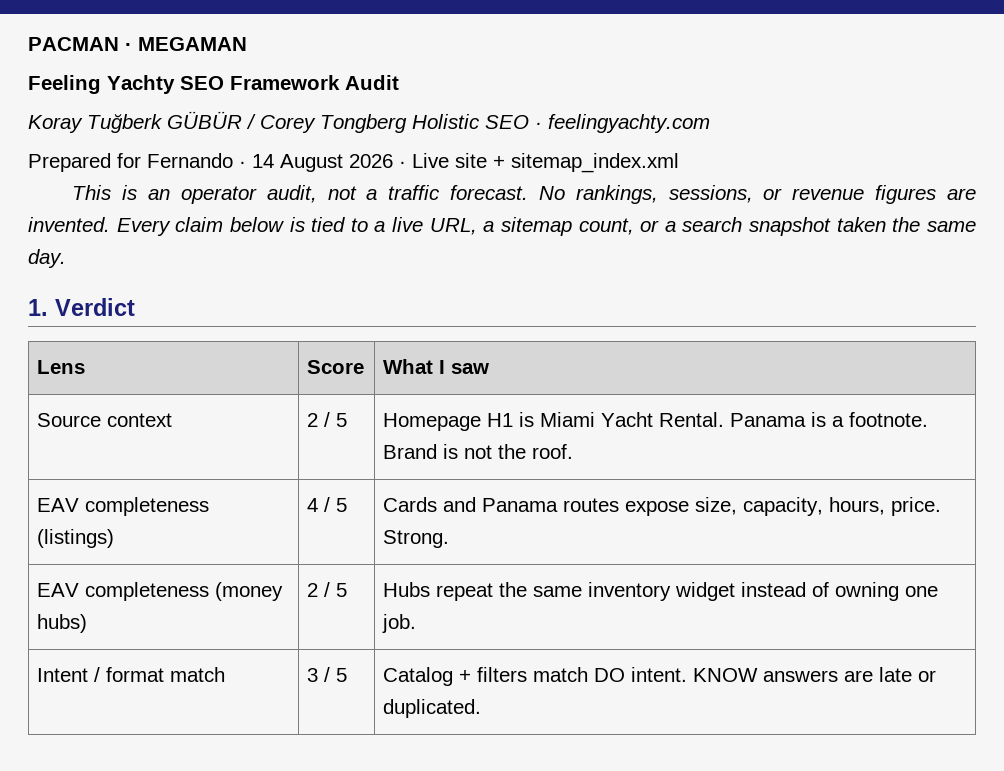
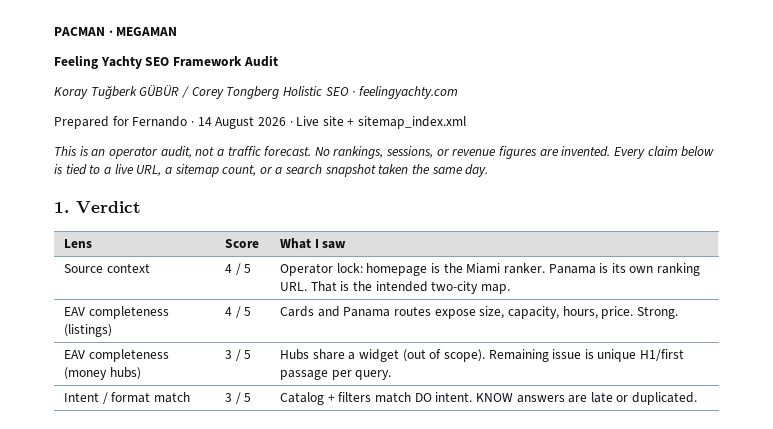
[306,412,347,427] [382,412,928,431] [382,444,573,459] 2 / 5 | Homepage H1 is Miami Yacht Rental. Panama is a footnote. Brand is not the roof. -> [225,263,252,275] [280,263,701,276] [280,281,510,294] 4 / 5 | Operator lock: homepage is the Miami ranker. Panama is its own ranking URL. That is the intended two-city map.
[306,583,318,597] 2 -> [225,350,233,359] 3
[435,582,938,601] [381,614,416,633] repeat the same inventory widget instead of owning one job. -> [312,349,685,362] [280,370,392,380] share a widget (out of scope). Remaining issue is unique H1/first passage per query.

